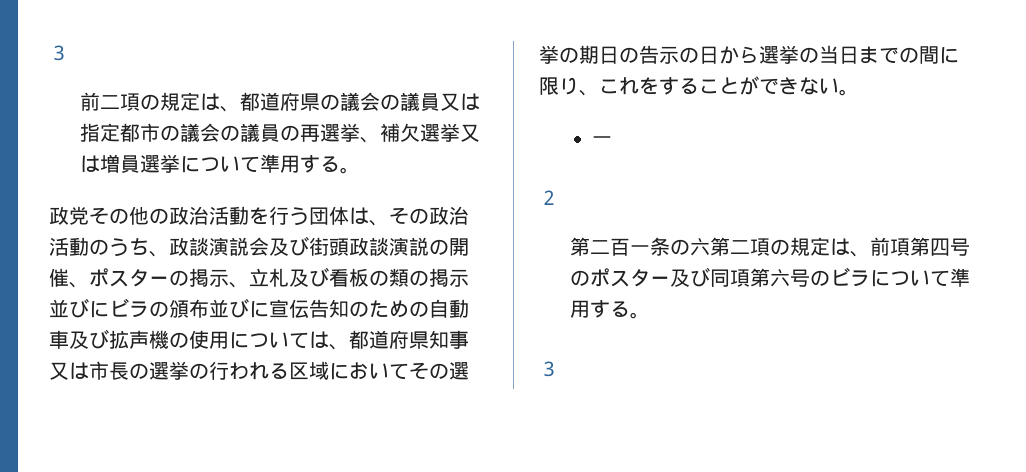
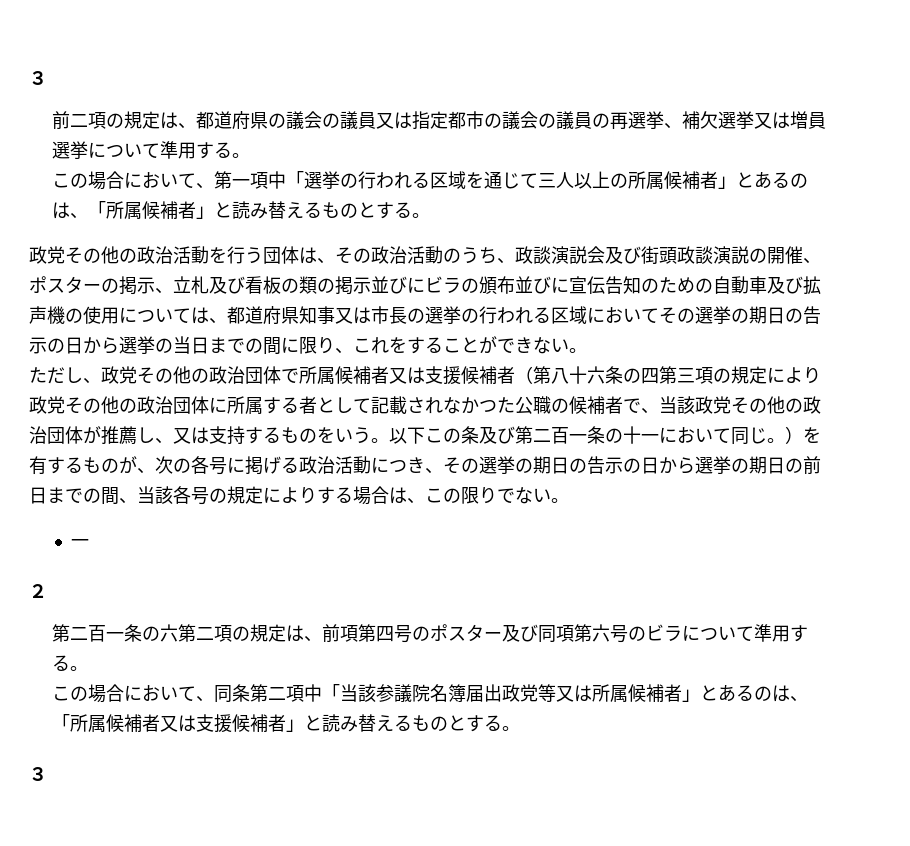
(360, 170) none -> [51,171,808,190] [51,201,430,219] // この場合において、第一項中「選挙の行われる区域を通じて三人以上の所属候補者」とあるのは、「所属候補者」と読み替えるものとする。
(859, 92) none -> [29,366,821,385] [29,396,821,414] [29,426,821,445] [29,456,821,475] [29,486,569,505] // ただし、政党その他の政治団体で所属候補者又は支援候補者（第八十六条の四第三項の規定により政党その他の政治団体に所属する者として記載されなかつた公職の候補者で、当該政党その他の政治団体が推薦し、又は支持するものをいう。以下この条及び第二百一条の十一において同じ。）を有するものが、次の各号に掲げる政治活動につき、その選挙の期日の告示の日から選挙の期日の前日までの間、当該各号の規定によりする場合は、この限りでない。
(650, 315) none -> [51,684,808,703] [51,714,520,733] // この場合において、同条第二項中「当該参議院名簿届出政党等又は所属候補者」とあるのは、「所属候補者又は支援候補者」と読み替えるものとする。

